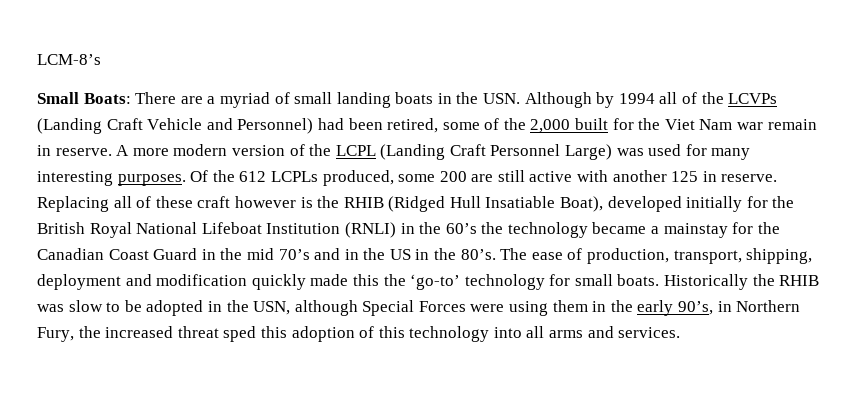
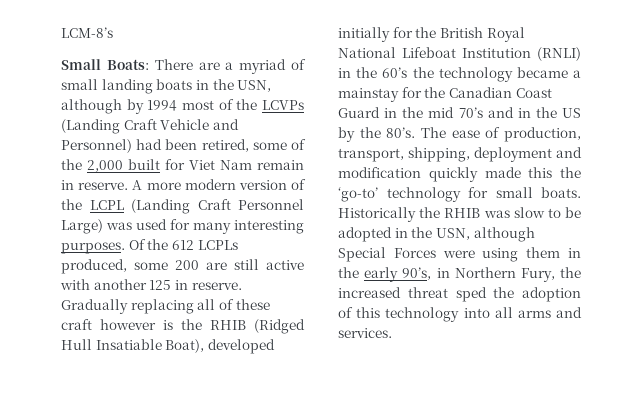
[483,92,592,108] USN. Although -> [237,80,272,92] [61,99,122,114] USN, although
[659,92,678,104] all -> [182,100,214,110] most
[638,118,661,130] the -> (185, 164) none
[737,122,764,130] war -> (252, 165) none
[37,196,109,212] Replacing -> [61,299,194,314] Gradually replacing
[415,249,430,260] in -> [338,127,355,142] by
[260,326,287,338] this -> [493,287,515,298] the

